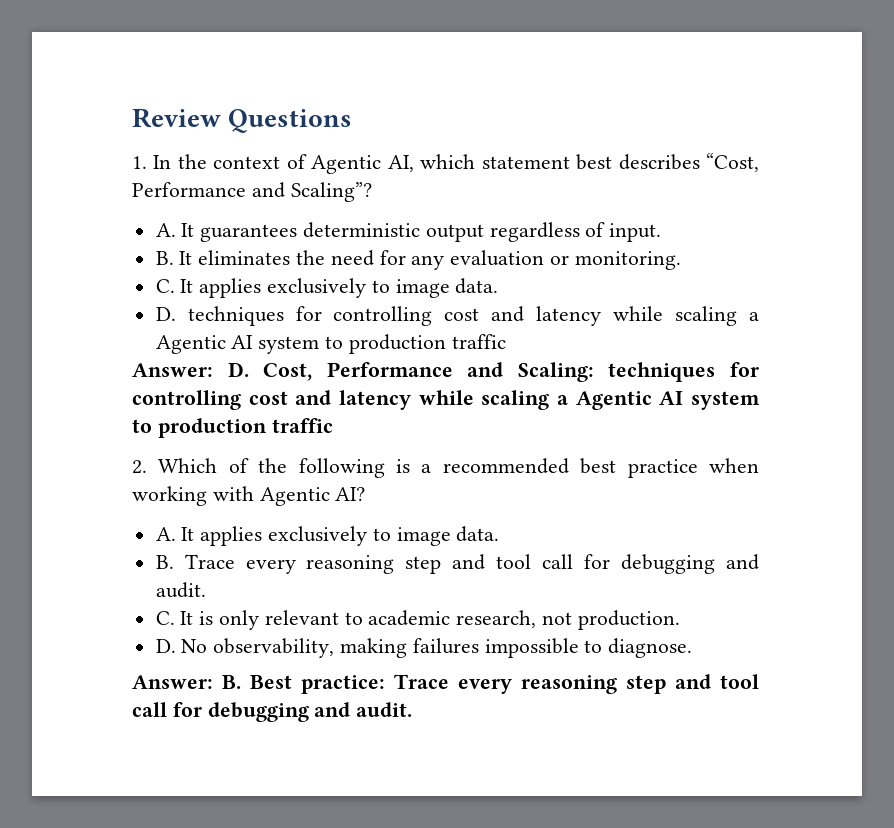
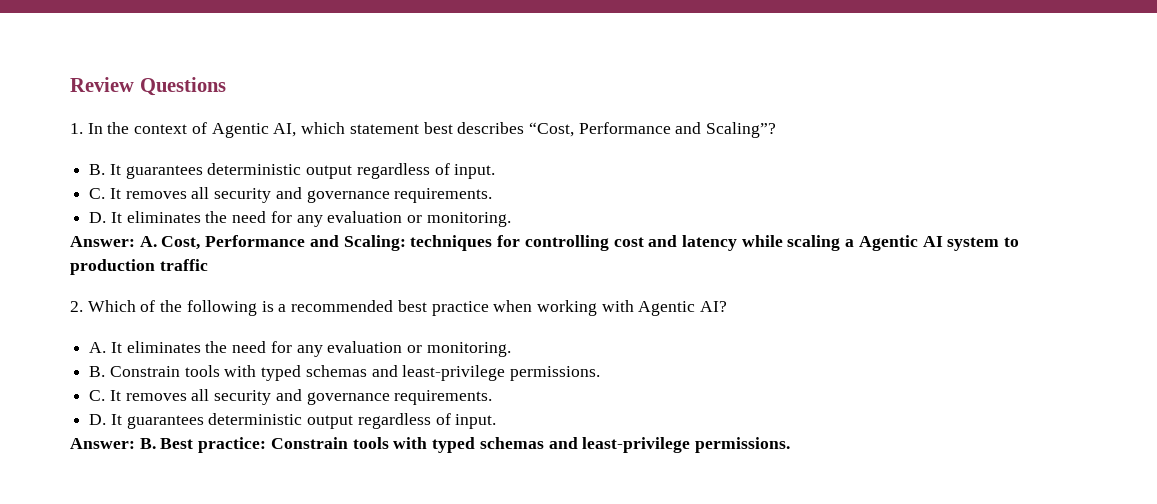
[155,222,662,242] [155,250,681,270] [155,278,499,298] [155,306,760,326] [155,334,506,354] [132,362,249,377] A. It guarantees deterministic output regardless of input. // B. It eliminates the need for any evaluation or monitoring. // C. It applies exclusively to image data. // D. techniques for controlling cost and latency while scaling a Agentic AI system to production traffic // Answer: D. -> [89,163,496,179] [89,187,493,203] [89,211,511,227] [70,236,157,247] B. It guarantees deterministic output regardless of input. // C. It removes all security and governance requirements. // D. It eliminates the need for any evaluation or monitoring. // Answer: A.
[200,526,500,546] [155,554,760,574] [155,582,206,598] [155,610,680,630] [155,638,693,658] [132,674,759,694] [132,702,413,722] applies exclusively to image data. // B. Trace every reasoning step and tool call for debugging and audit. // C. It is only relevant to academic research, not production. // D. No observability, making failures impossible to diagnose. // Answer: B. Best practice: Trace every reasoning step and tool call for debugging and audit. -> [126,341,511,357] [89,365,601,381] [89,389,493,405] [89,413,497,429] [70,437,790,453] eliminates the need for any evaluation or monitoring. // B. Constrain tools with typed schemas and least-privilege permissions. // C. It removes all security and governance requirements. // D. It guarantees deterministic output regardless of input. // Answer: B. Best practice: Constrain tools with typed schemas and least-privilege permissions.

